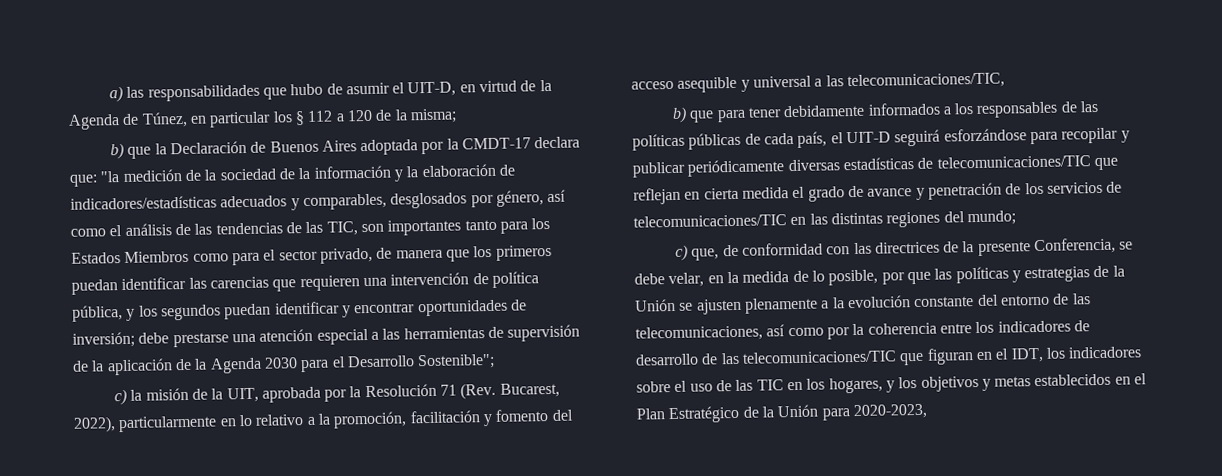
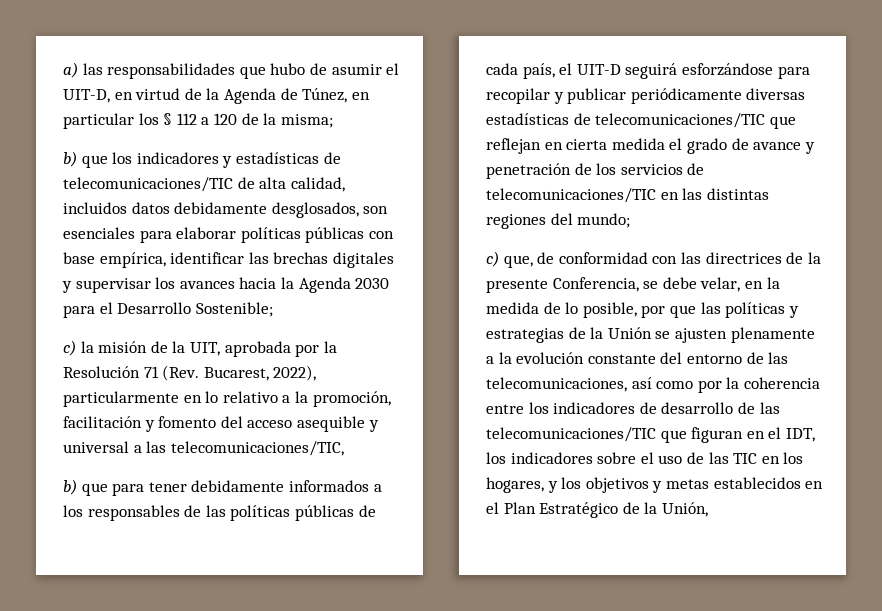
[154,136,581,156] [69,163,515,187] [70,189,567,211] [70,217,551,237] [71,244,552,266] [71,271,539,295] [72,299,527,322] [72,324,581,348] [72,358,192,376] la Declaración de Buenos Aires adoptada por la CMDT-17 declara que: "la medición de la sociedad de la información y la elaboración de indicadores/estadísticas adecuados y comparables, desglosados por género, así como el análisis de las tendencias de las TIC, son importantes tanto para los Estados Miembros como para el sector privado, de manera que los primeros puedan identificar las carencias que requieren una intervención de política pública, y los segundos puedan identificar y encontrar oportunidades de inversión; debe prestarse una atención especial a las herramientas de supervisión de la aplicación de -> [112,152,341,168] [63,177,345,192] [63,202,389,218] [63,227,394,243] [63,252,394,268] [62,277,277,293] los indicadores y estadísticas de telecomunicaciones/TIC de alta calidad, incluidos datos debidamente desglosados, son esenciales para elaborar políticas públicas con base empírica, identificar las brechas digitales y supervisar los avances hacia
[417,353,496,370] Sostenible"; -> [195,302,273,317] Sostenible;
[777,403,927,421] Unión para 2020-2023, -> [661,502,708,517] Unión,

